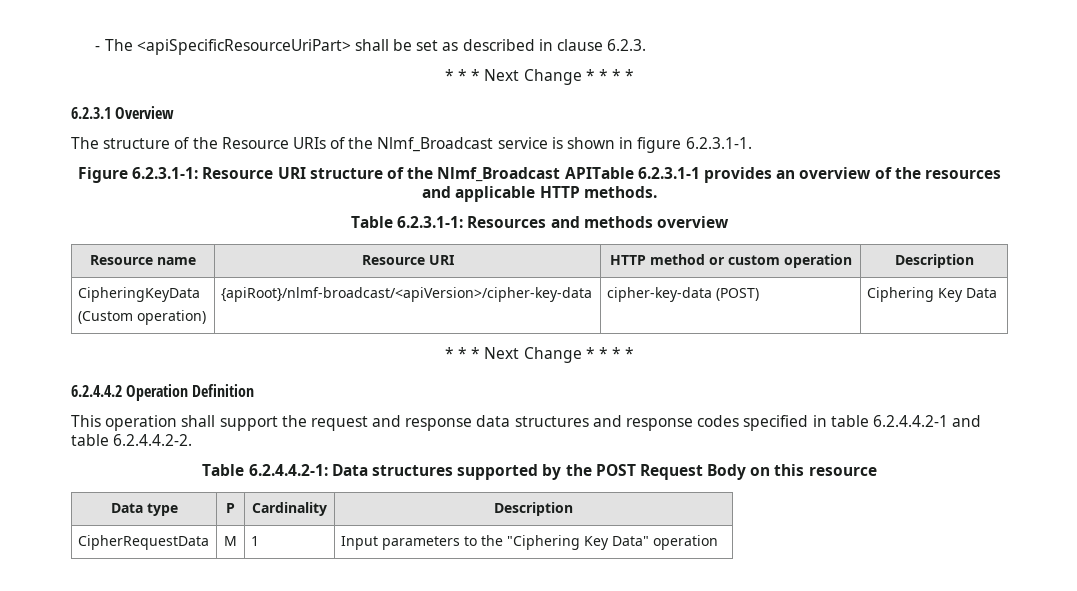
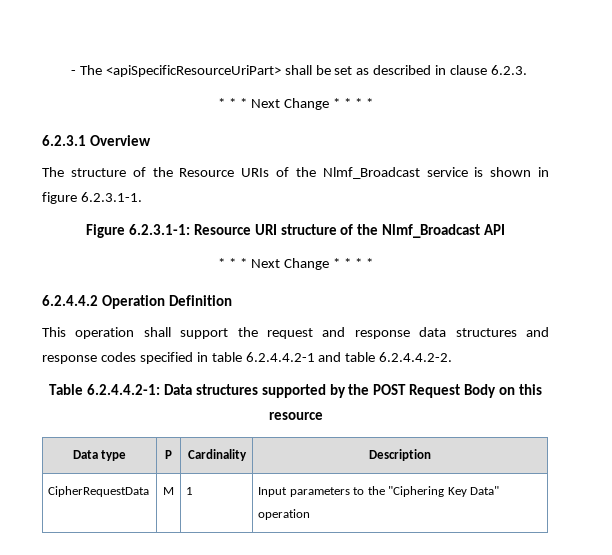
[564,167,1001,183] [422,186,657,202] [351,216,729,228] [90,255,196,265] [361,255,454,265] [609,254,852,268] [894,254,974,268] [77,287,200,302] [77,310,206,325] [220,287,592,302] [606,287,759,302] [866,287,997,302] APITable 6.2.3.1-1 provides an overview of the resources and applicable HTTP methods. // Table 6.2.3.1-1: Resources and methods overview // Resource name | Resource URI | HTTP method or custom operation | Description // CipheringKeyData // (Custom operation) | {apiRoot}/nlmf-broadcast/<apiVersion>/cipher-key-data | cipher-key-data (POST) | Ciphering Key Data -> [484,224,506,235] API

